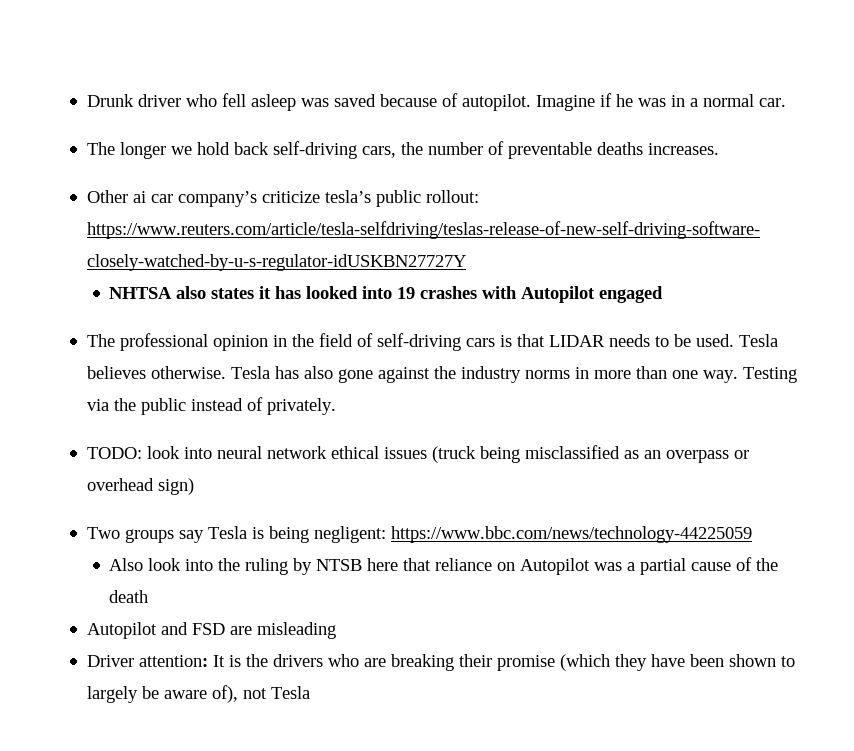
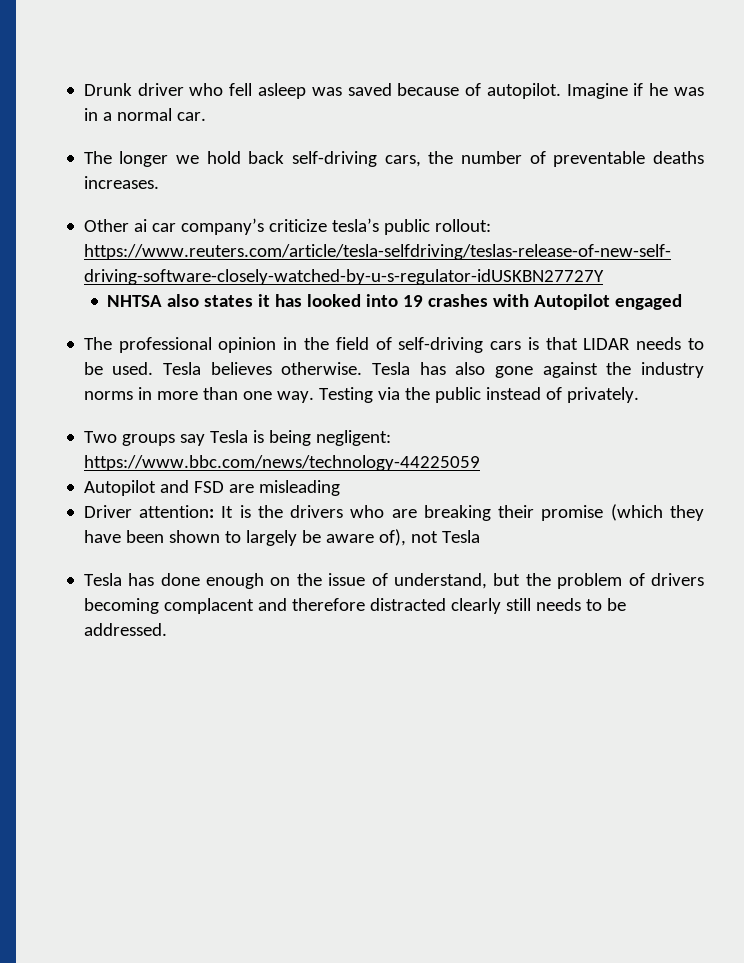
[86,445,749,463] [86,478,194,495] // TODO: look into neural network ethical issues (truck being misclassified as an overpass or overhead sign) -> (639, 395) none
[109,557,779,575] [109,590,149,603] // Also look into the ruling by NTSB here that reliance on Autopilot was a partial cause of the death -> (480, 463) none
(310, 692) none -> [83,573,704,589] [83,598,626,614] [83,623,167,636] // Tesla has done enough on the issue of understand, but the problem of drivers becoming complacent and therefore distracted clearly still needs to be addressed.

